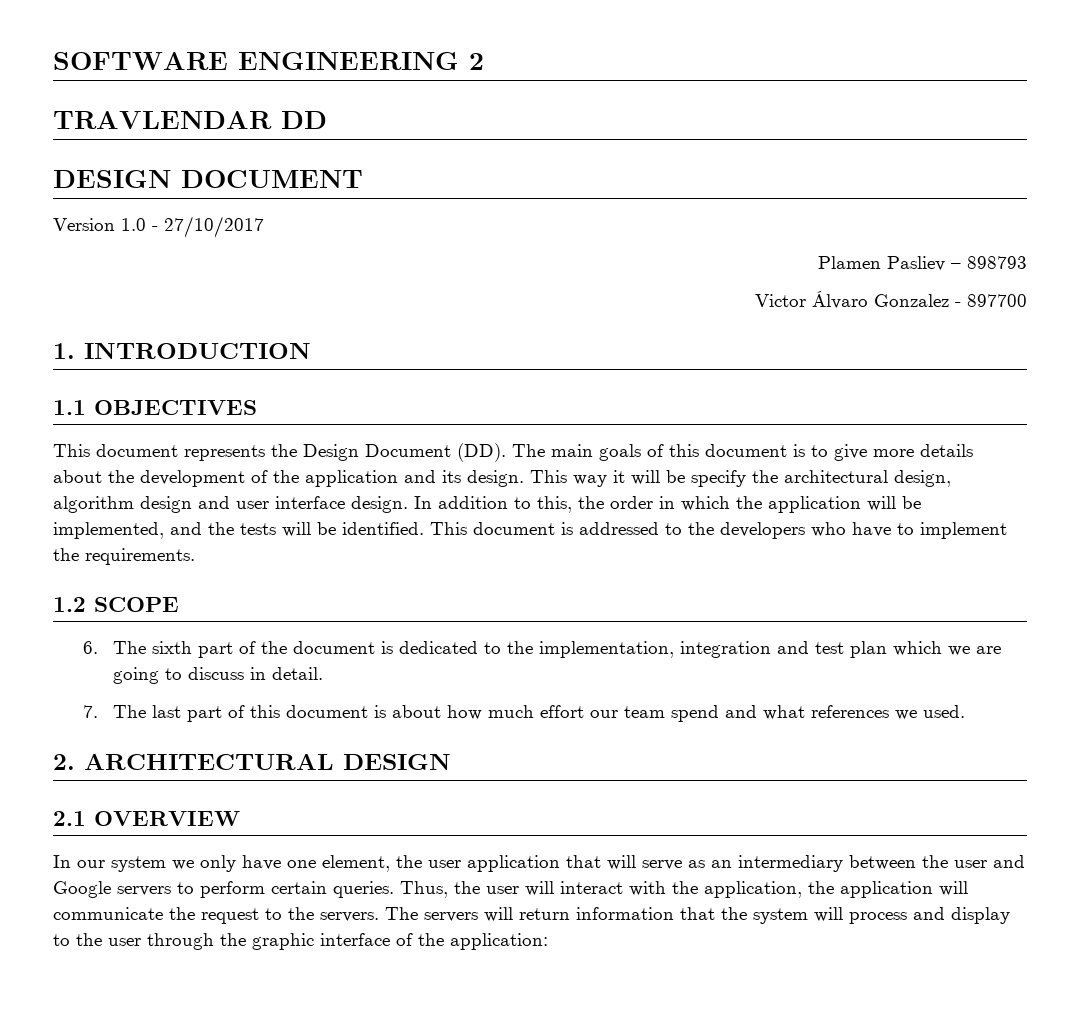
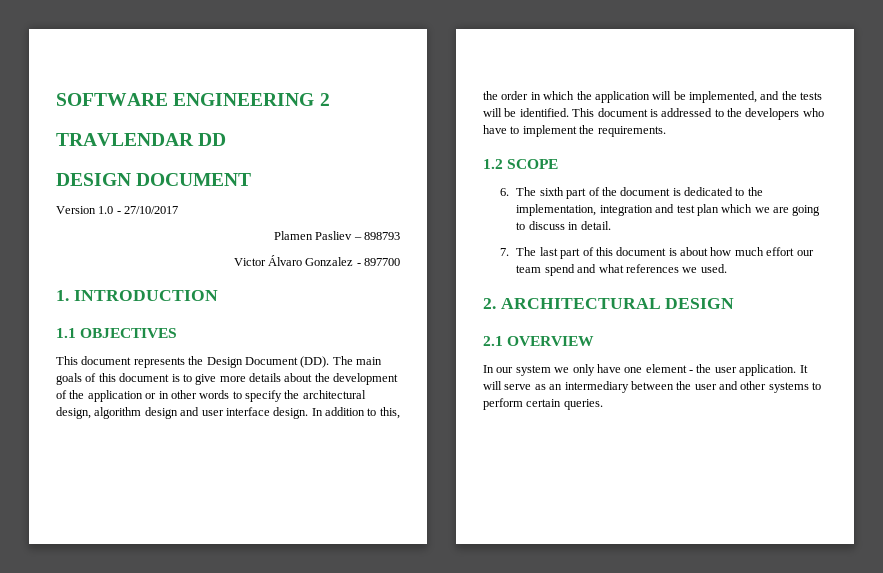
[404,470,685,487] and its design. This way it will be -> [145,390,242,399] or in other words to
[322,855,601,872] element, the user application that -> [645,364,808,376] element - the user application. It
[53,881,171,898] Google servers -> [740,381,809,393] other systems
[400,881,968,898] [53,907,1010,924] [53,933,548,950] Thus, the user will interact with the application, the application will communicate the request to the servers. The servers will return information that the system will process and display to the user through the graphic interface of the application: -> (603, 404) none

